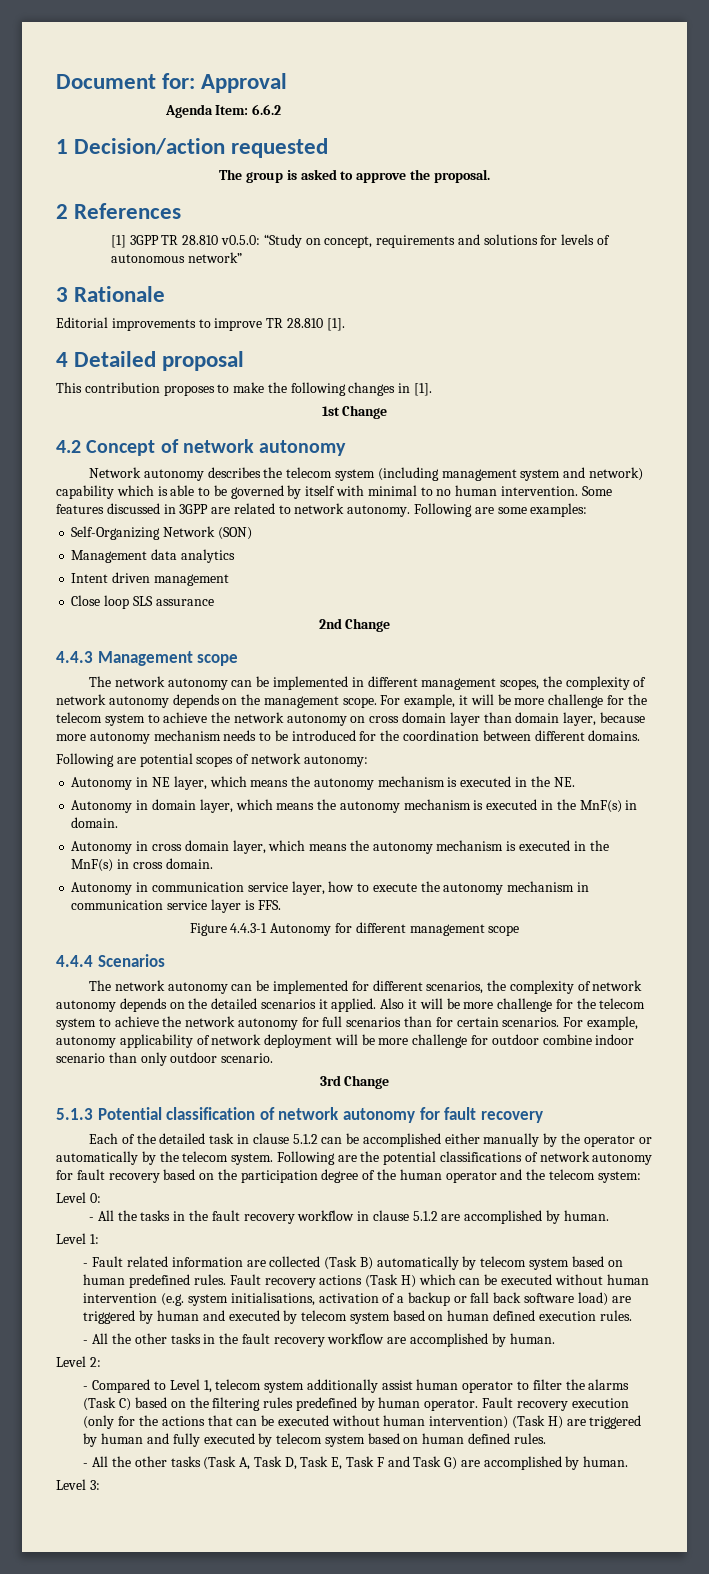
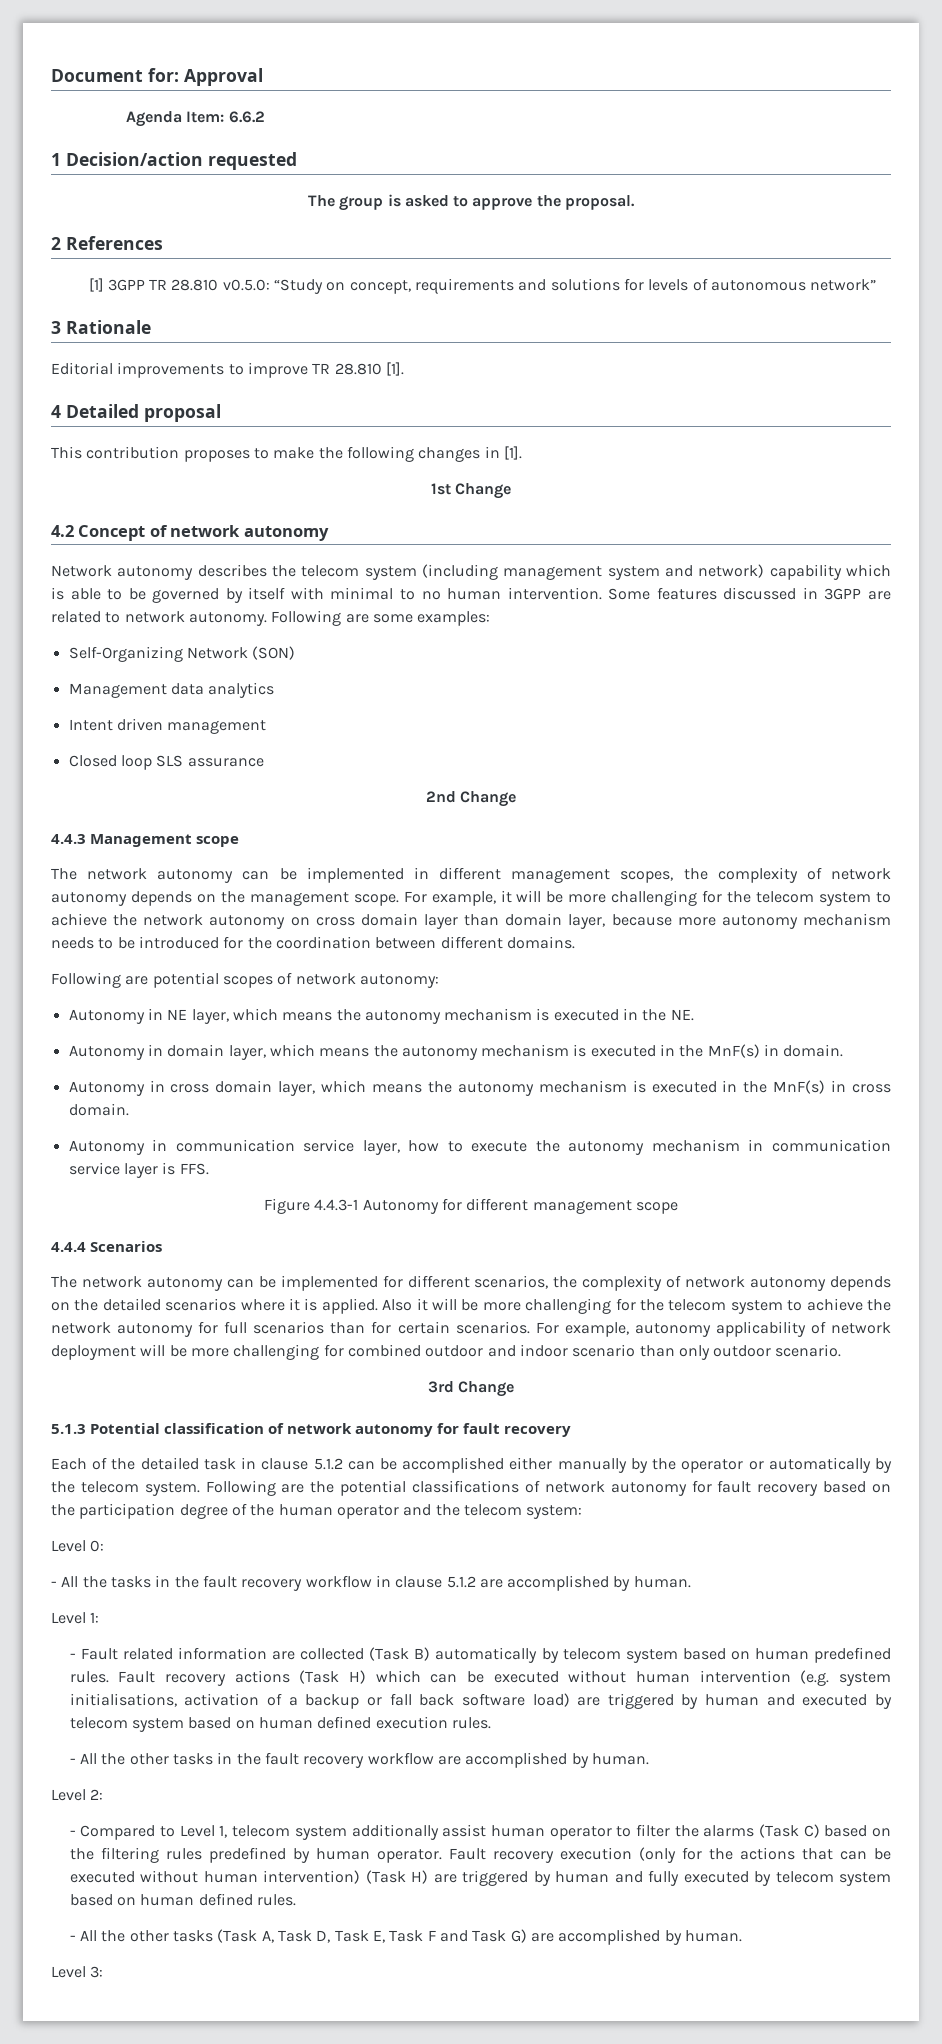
[71,595,101,606] Close -> [68,755,117,767] Closed
[548,694,604,708] challenge -> [611,890,698,906] challenging
[318,999,328,1009] it -> [240,1298,318,1311] where it is
[497,998,553,1012] challenge -> [525,1298,612,1314] challenging
[412,1034,592,1048] challenge for outdoor combine -> [233,1344,516,1360] challenging for combined outdoor and

